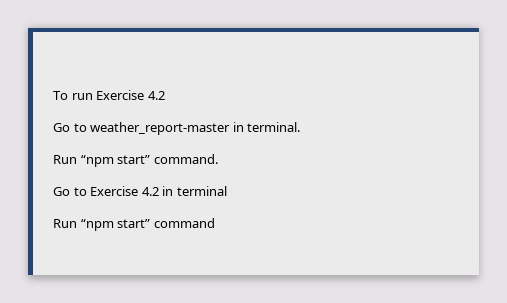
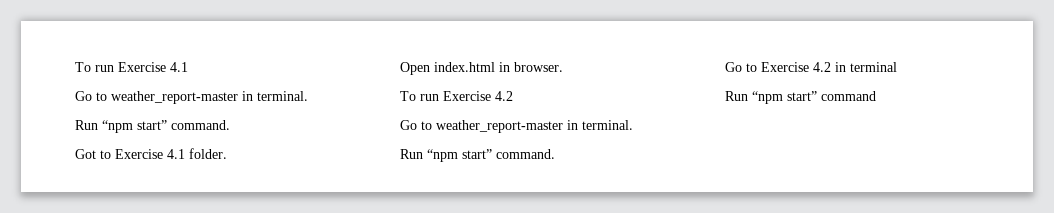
[53,90,145,100] To run Exercise -> [75,62,188,72] [75,91,308,104] [75,120,230,133] [75,148,227,159] [400,62,563,75] [400,91,491,101] To run Exercise 4.1 // Go to weather_report-master in terminal. // Run “npm start” command. // Got to Exercise 4.1 folder. // Open index.html in browser. // To run Exercise

